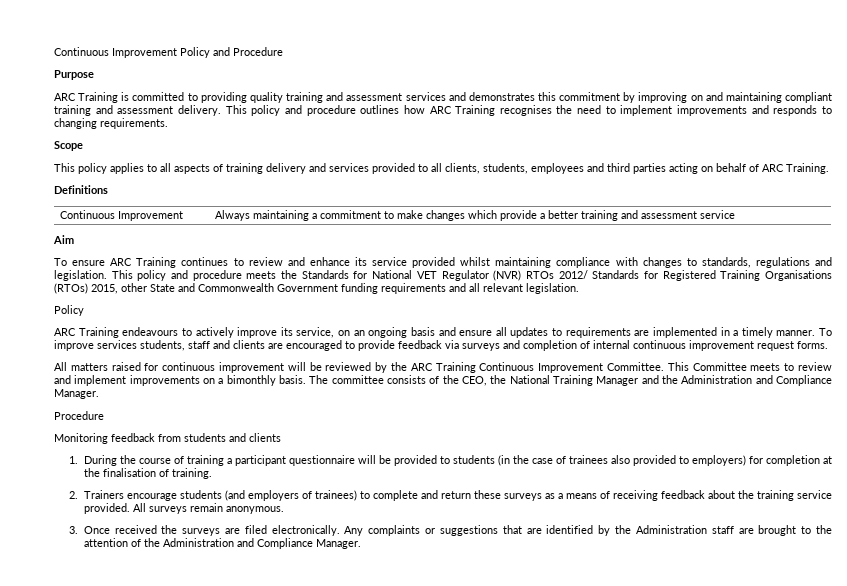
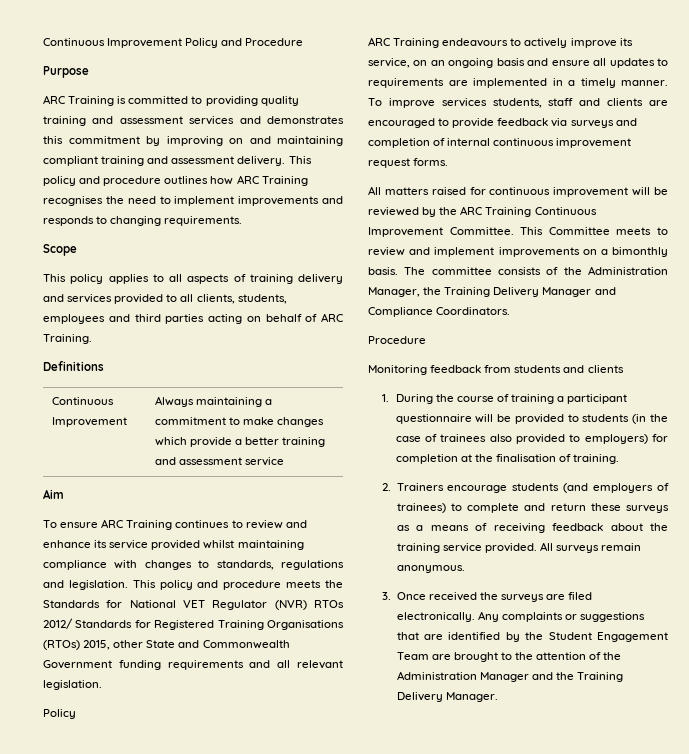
[461,375,833,386] [54,389,99,399] CEO, the National Training Manager and the Administration and Compliance Manager. -> [588,266,668,275] [368,287,616,297] [368,307,511,317] Administration Manager, the Training Delivery Manager and Compliance Coordinators.
[635,525,734,534] Administration staff -> [548,632,668,642] [396,652,429,660] Student Engagement Team
[236,538,313,549] and Compliance -> [479,672,623,682] [396,692,443,702] Manager and the Training Delivery

